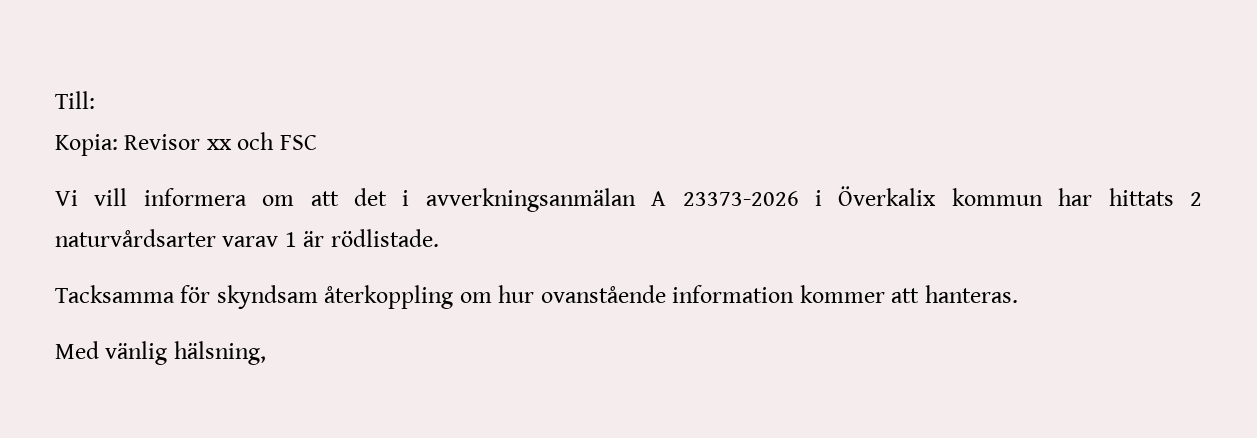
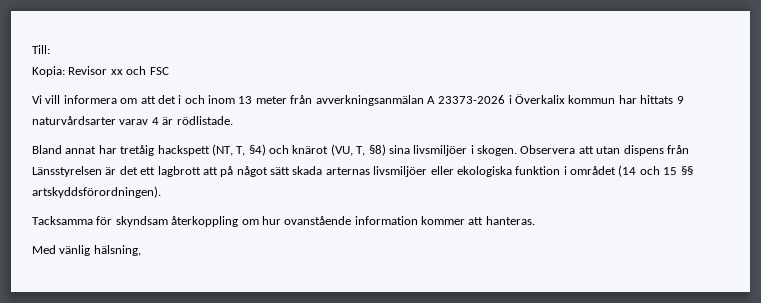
(410, 198) none -> [184,95,313,104] och inom 13 meter från
[1190,192,1202,206] 2 -> [676,96,684,104] 9
[284,232,297,247] 1 -> [151,117,159,125] 4
(439, 238) none -> [32,144,689,156] [32,165,693,177] [32,186,161,198] // Bland annat har tretåig hackspett (NT, T, §4) och knärot (VU, T, §8) sina livsmiljöer i skogen. Observera att utan dispens från Länsstyrelsen är det ett lagbrott att på något sätt skada arternas livsmiljöer eller ekologiska funktion i området (14 och 15 §§ artskyddsförordningen).

